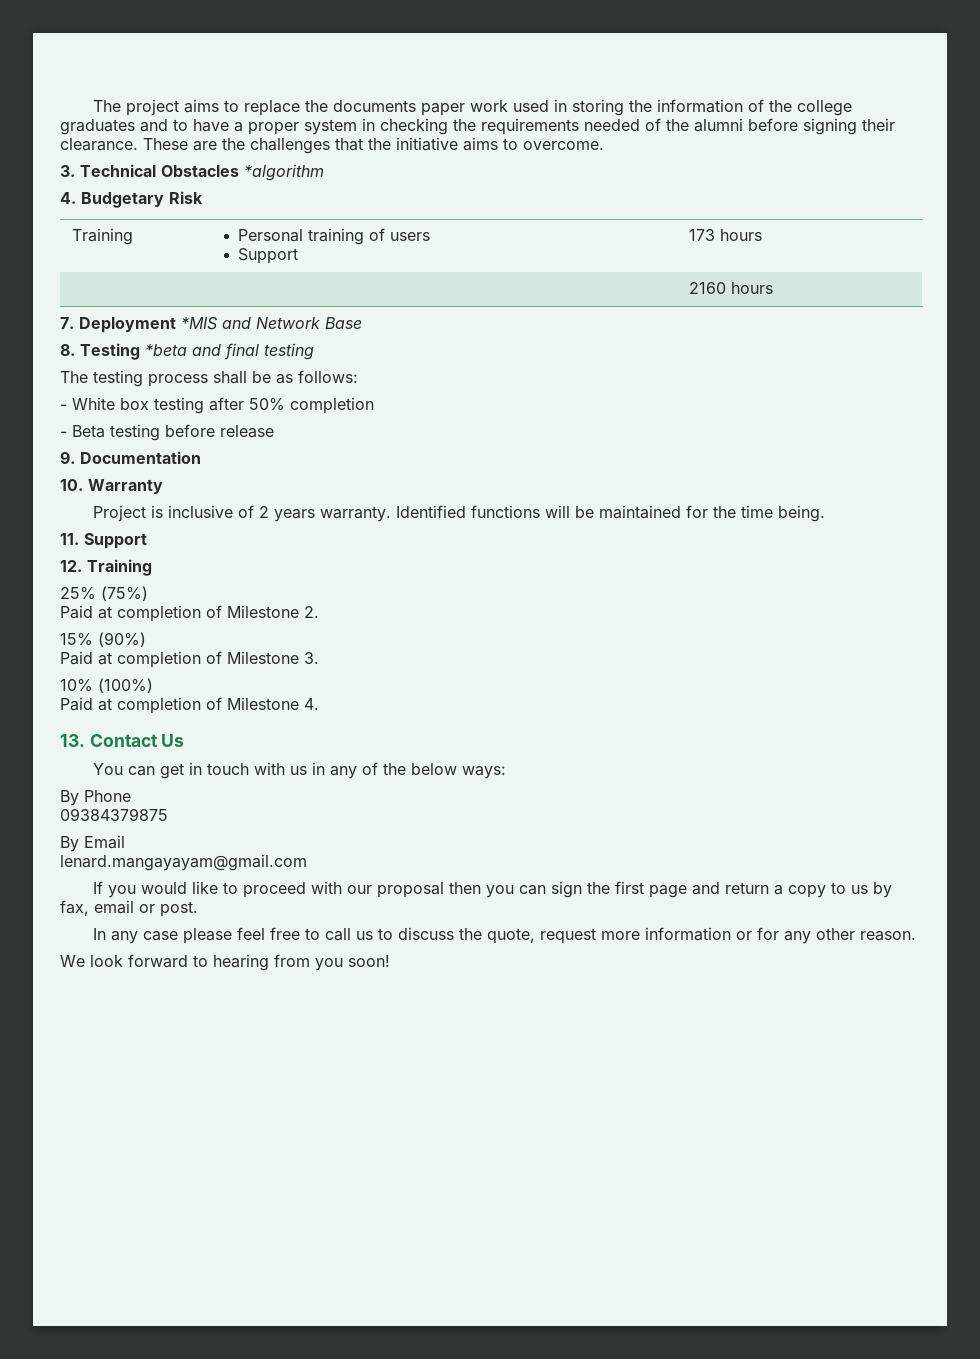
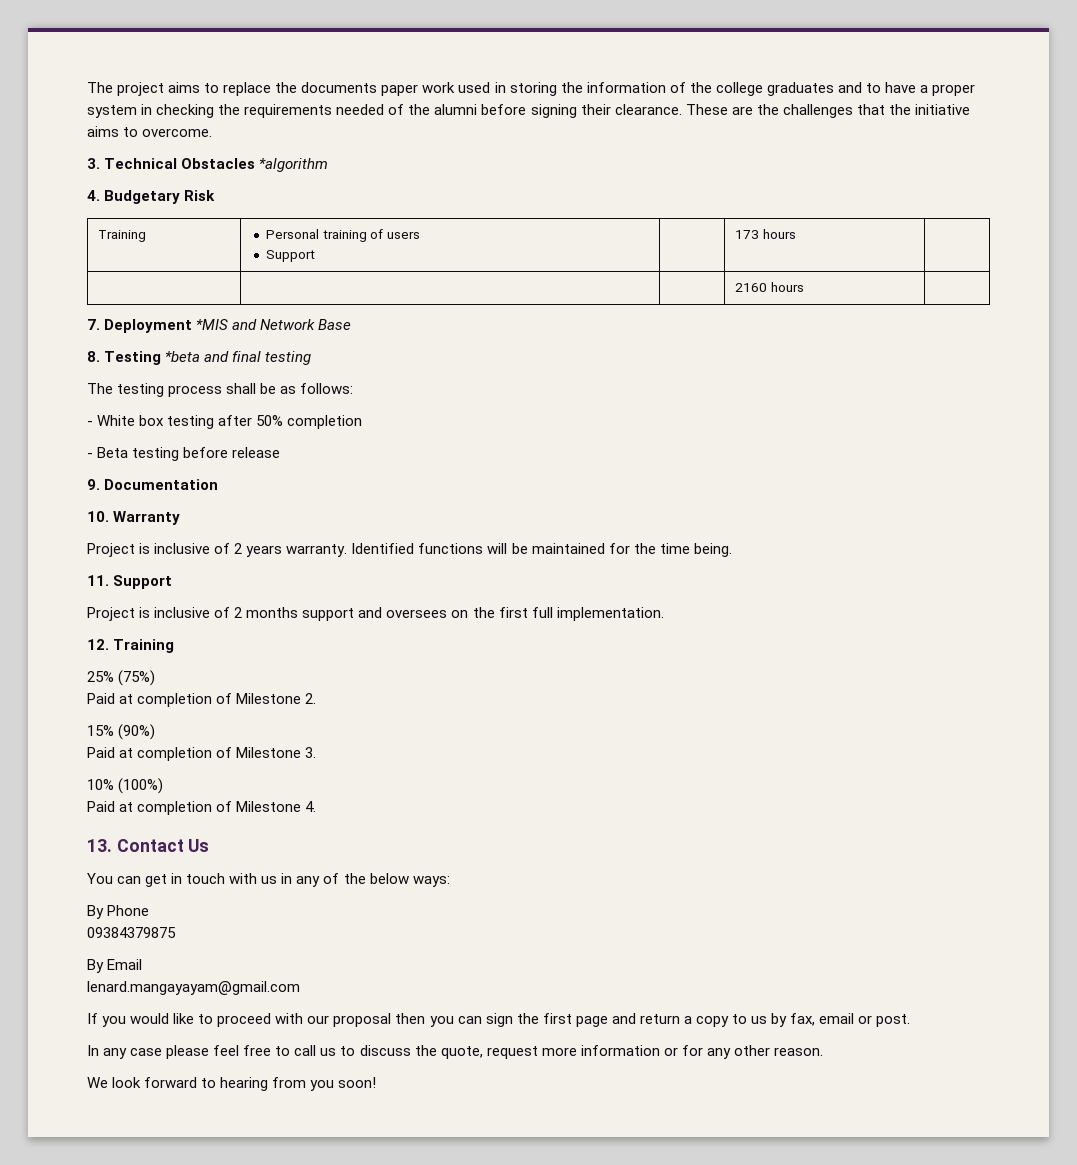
(147, 541) none -> [87,607,664,621] // Project is inclusive of 2 months support and oversees on the first full implementation.

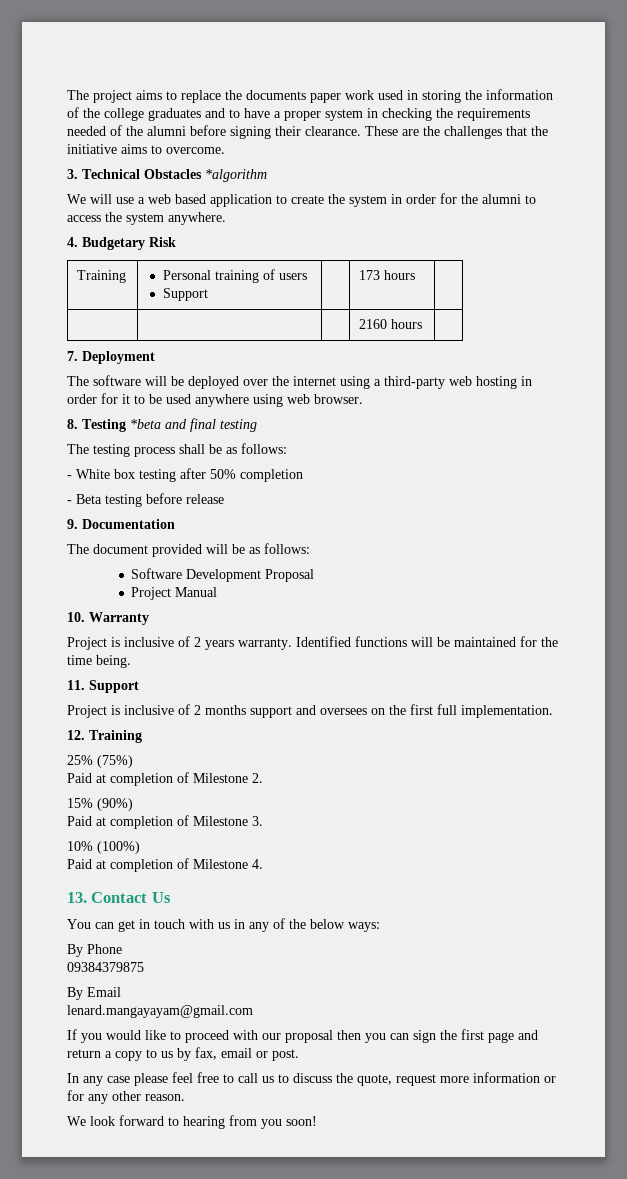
(329, 165) none -> [67,193,536,207] [67,212,226,225] // We will use a web based application to create the system in order for the alumni to access the system anywhere.
[196,319,352,330] *MIS and Network Base -> [67,375,532,389] [67,393,363,407] // The software will be deployed over the internet using a third-party web hosting in order for it to be used anywhere using web browser.
(219, 484) none -> [67,543,310,557] [131,568,315,582] [131,587,218,600] // The document provided will be as follows: // Software Development Proposal // Project Manual

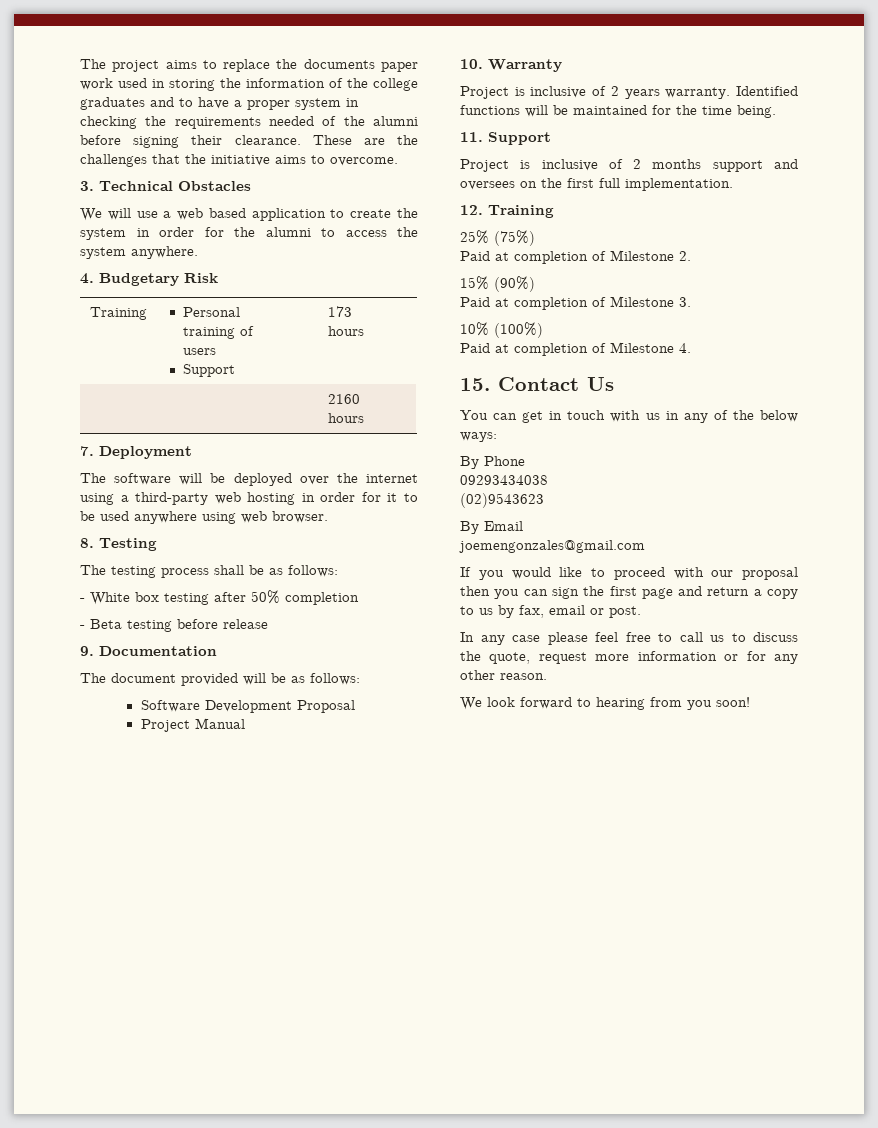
[205,169,267,182] *algorithm -> (251, 186) none
[130,418,257,432] *beta and final testing -> (157, 544) none
[67,892,87,903] 13. -> [460,378,490,391] 15.
[67,962,144,972] 09384379875 -> [460,475,548,485] [460,493,544,508] 09293434038 // (02)9543623
[67,1005,253,1018] lenard.mangayayam@gmail.com -> [459,540,645,553] joemengonzales@gmail.com

